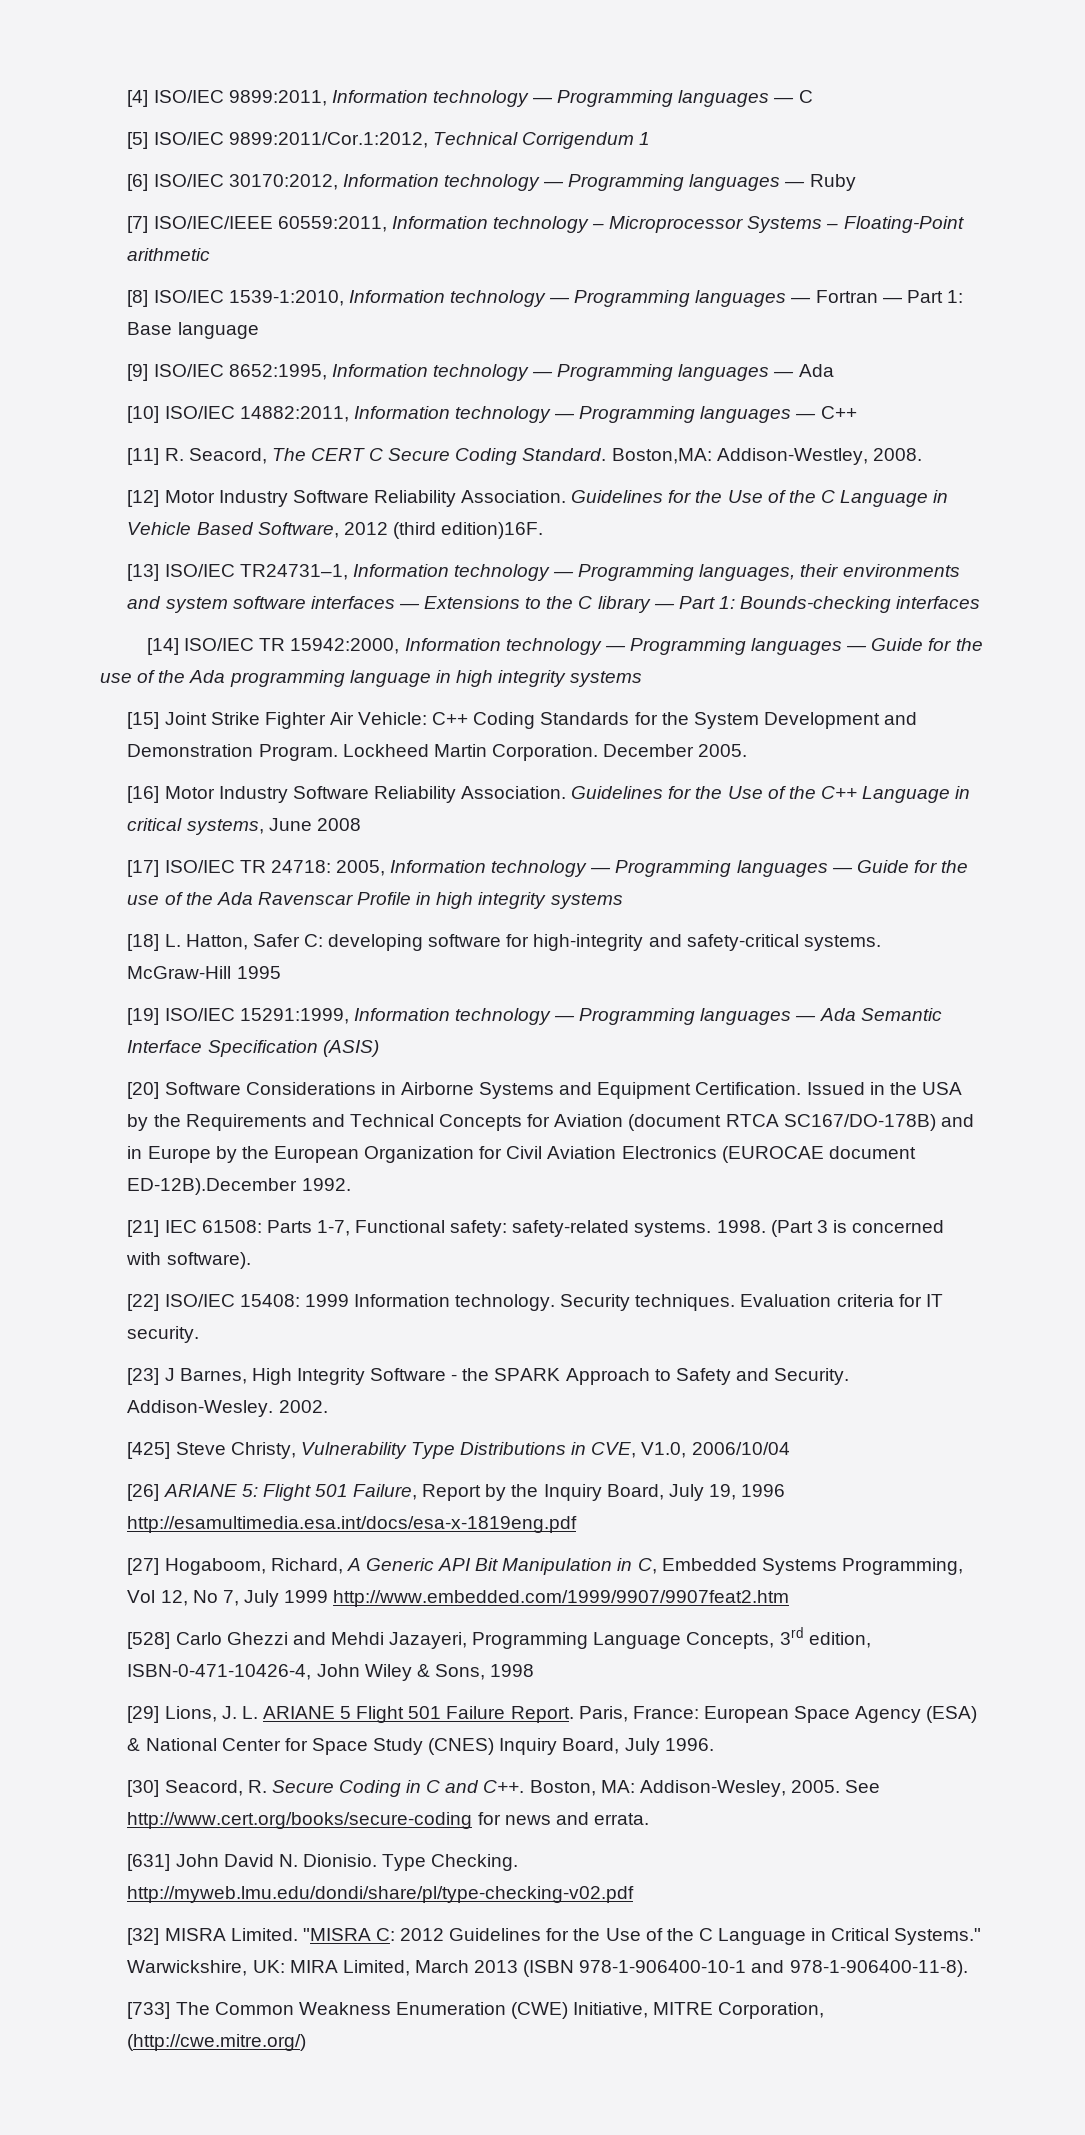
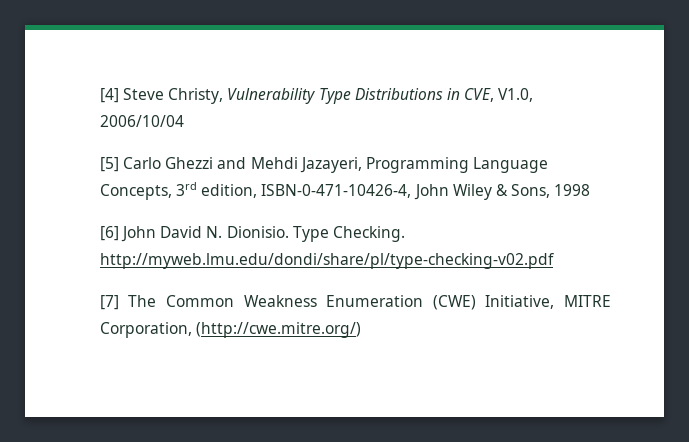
[153,90,813,107] [127,132,651,149] [127,174,856,191] [127,216,964,233] [127,248,211,261] [127,290,963,307] [127,322,259,339] [127,364,834,381] [127,406,857,423] [127,448,922,465] [127,490,949,507] [127,522,544,539] [127,564,960,581] [127,596,981,613] [146,638,983,655] [100,670,643,687] [127,712,918,729] [127,744,748,761] [127,786,971,803] [127,818,361,835] [127,860,969,877] [127,892,623,909] [127,934,881,951] [127,966,281,979] [127,1008,942,1025] [127,1040,379,1057] [127,1082,962,1099] [127,1114,974,1131] [127,1146,916,1163] [127,1178,351,1195] [127,1220,945,1237] [126,1252,251,1269] [127,1294,943,1311] [127,1326,200,1343] [127,1368,850,1385] [127,1400,328,1417] [127,1442,171,1459] ISO/IEC 9899:2011, Information technology — Programming languages — C // [5] ISO/IEC 9899:2011/Cor.1:2012, Technical Corrigendum 1 // [6] ISO/IEC 30170:2012, Information technology — Programming languages — Ruby // [7] ISO/IEC/IEEE 60559:2011, Information technology – Microprocessor Systems – Floating-Point arithmetic // [8] ISO/IEC 1539-1:2010, Information technology — Programming languages — Fortran — Part 1: Base language // [9] ISO/IEC 8652:1995, Information technology — Programming languages — Ada // [10] ISO/IEC 14882:2011, Information technology — Programming languages — C++ // [11] R. Seacord, The CERT C Secure Coding Standard. Boston,MA: Addison-Westley, 2008. // [12] Motor Industry Software Reliability Association. Guidelines for the Use of the C Language in Vehicle Based Software, 2012 (third edition)16F. // [13] ISO/IEC TR24731–1, Information technology — Programming languages, their environments and system software interfaces — Extensions to the C library — Part 1: Bounds-checking interfaces // [14] ISO/IEC TR 15942:2000, Information technology — Programming languages — Guide for the use of the Ada programming language in high integrity systems // [15] Joint Strike Fighter Air Vehicle: C++ Coding Standards for the System Development and Demonstration Program. Lockheed Martin Corporation. December 2005. // [16] Motor Industry Software Reliability Association. Guidelines for the Use of the C++ Language in critical systems, June 2008 // [17] ISO/IEC TR 24718: 2005, Information technology — Programming languages — Guide for the use of the Ada Ravenscar Profile in high integrity systems // [18] L. Hatton, Safer C: developing software for high-integrity and safety-critical systems. McGraw-Hill 1995 // [19] ISO/IEC 15291:1999, Information technology — Programming languages — Ada Semantic Interface Specification (ASIS) // [20] Software Considerations in Airborne Systems and Equipment Certification. Issued in the USA by the Requirements and Technical Concepts for Aviation (document RTCA SC167/DO-178B) and in Europe by the European Organization for Civil Aviation Electronics (EUROCAE document ED-12B).December 1992. // [21] IEC 61508: Parts 1-7, Functional safety: safety-related systems. 1998. (Part 3 is concerned with software). // [22] ISO/IEC 15408: 1999 Information technology. Security techniques. Evaluation criteria for IT security. // [23] J Barnes, High Integrity Software - the SPARK Approach to Safety and Security. Addison-Wesley. 2002. // [425] -> (119, 95) none
[127,1484,786,1501] [127,1516,578,1533] [127,1558,963,1575] [127,1590,790,1607] [127,1632,171,1649] [26] ARIANE 5: Flight 501 Failure, Report by the Inquiry Board, July 19, 1996 http://esamultimedia.esa.int/docs/esa-x-1819eng.pdf // [27] Hogaboom, Richard, A Generic API Bit Manipulation in C, Embedded Systems Programming, Vol 12, No 7, July 1999 http://www.embedded.com/1999/9907/9907feat2.htm // [528] -> [99,157,119,172] [5]
[127,1706,978,1723] [127,1738,714,1755] [127,1780,881,1797] [127,1812,649,1829] [127,1854,171,1871] [29] Lions, J. L. ARIANE 5 Flight 501 Failure Report. Paris, France: European Space Agency (ESA) & National Center for Space Study (CNES) Inquiry Board, July 1996. // [30] Seacord, R. Secure Coding in C and C++. Boston, MA: Addison-Wesley, 2005. See http://www.cert.org/books/secure-coding for news and errata. // [631] -> [99,226,119,241] [6]
[127,1928,982,1945] [127,1960,968,1977] [127,2002,171,2019] [32] MISRA Limited. "MISRA C: 2012 Guidelines for the Use of the C Language in Critical Systems." Warwickshire, UK: MIRA Limited, March 2013 (ISBN 978-1-906400-10-1 and 978-1-906400-11-8). // [733] -> [99,295,119,310] [7]

